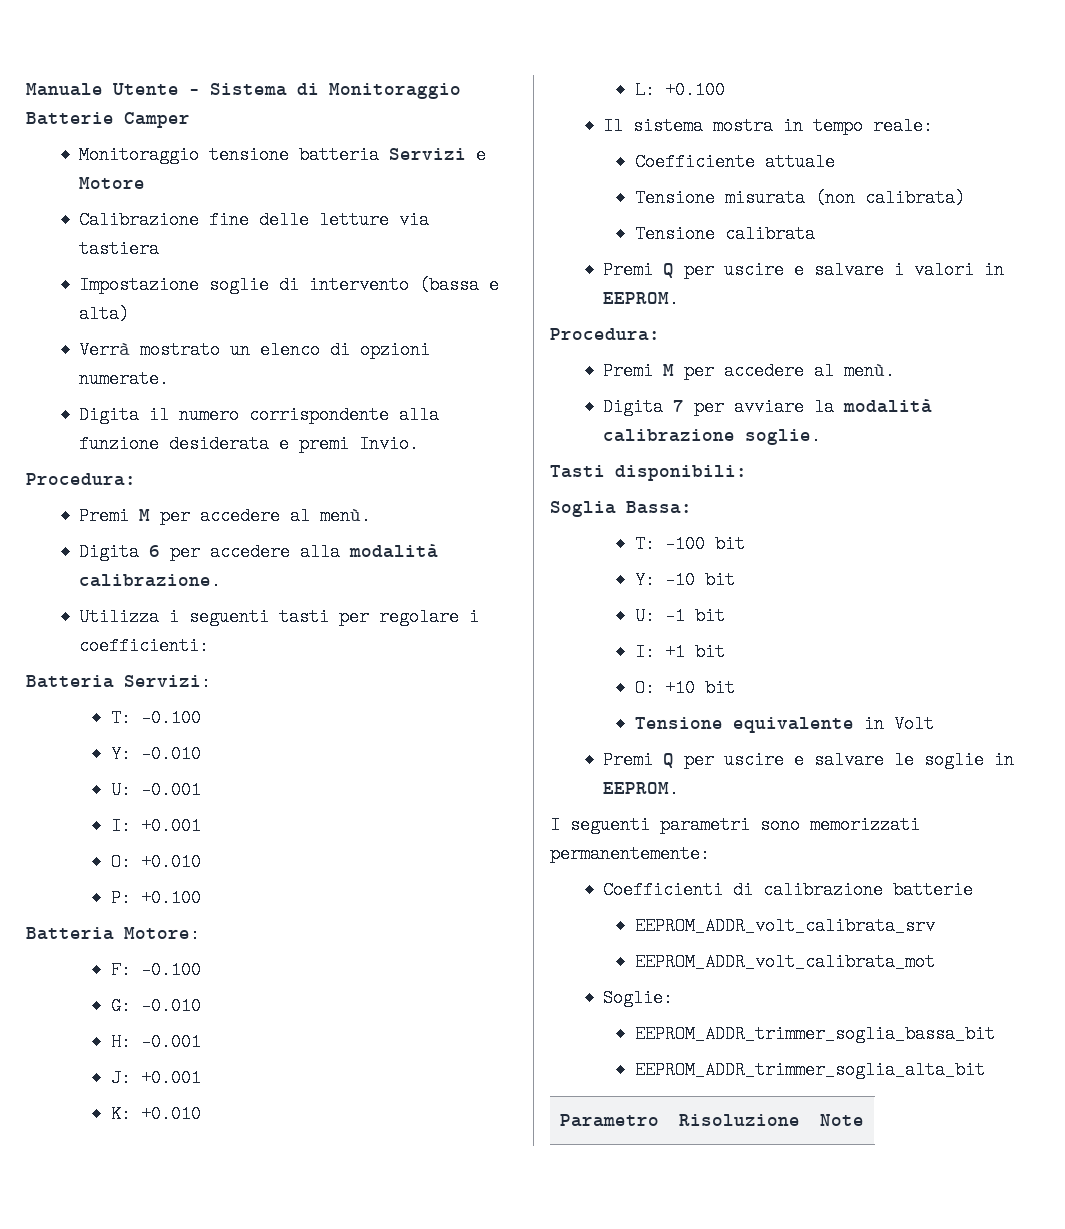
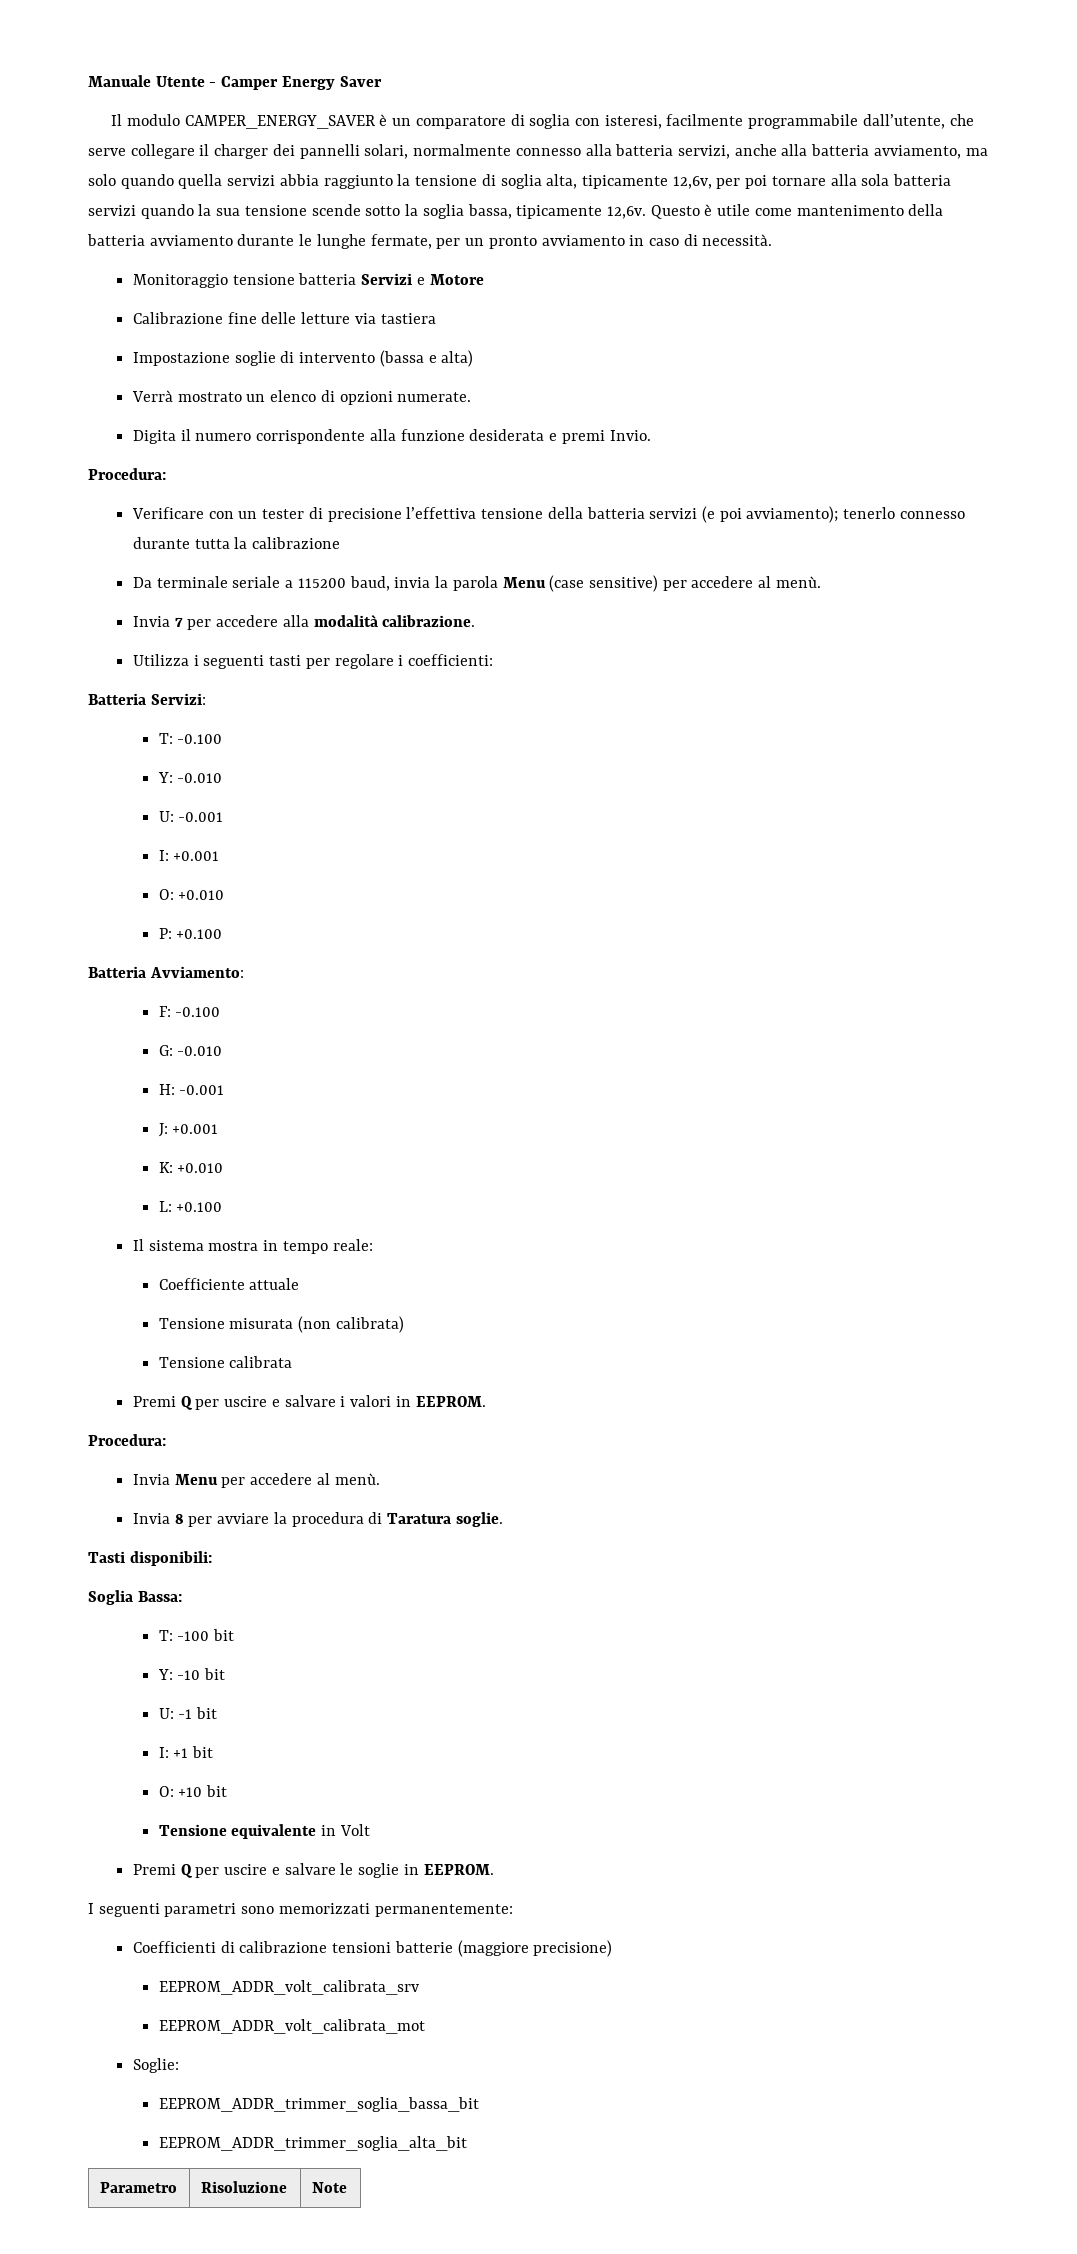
[210,83,461,99] [26,112,190,128] Sistema di Monitoraggio Batterie Camper -> [221,76,382,90] [111,114,974,129] [88,144,988,159] [88,174,952,189] [88,204,944,219] [87,234,773,249] Camper Energy Saver // Il modulo CAMPER_ENERGY_SAVER è un comparatore di soglia con isteresi, facilmente programmabile dall’utente, che serve collegare il charger dei pannelli solari, normalmente connesso alla batteria servizi, anche alla batteria avviamento, ma solo quando quella servizi abbia raggiunto la tensione di soglia alta, tipicamente 12,6v, per poi tornare alla sola batteria servizi quando la sua tensione scende sotto la soglia bassa, tipicamente 12,6v. Questo è utile come mantenimento della batteria avviamento durante le lunghe fermate, per un pronto avviamento in caso di necessità.
[79,507,372,525] [79,543,161,561] Premi M per accedere al menù. // Digita 6 -> [131,506,965,523] [132,537,341,549] [132,575,821,592] [132,616,183,627] Verificare con un tester di precisione l’effettiva tensione della batteria servizi (e poi avviamento); tenerlo connesso durante tutta la calibrazione // Da terminale seriale a 115200 baud, invia la parola Menu (case sensitive) per accedere al menù. // Invia 7
[124,925,200,943] Motore: -> [149,966,244,978] Avviamento:
[603,362,896,380] [603,398,685,416] Premi M per accedere al menù. // Digita 7 -> [132,1473,380,1488] [132,1513,184,1524] Invia Menu per accedere al menù. // Invia 8
[843,399,933,413] [603,429,736,442] modalità calibrazione -> [291,1512,452,1527] procedura di Taratura
(884, 890) none -> [332,1942,392,1953] tensioni
(974, 890) none -> [457,1940,613,1957] (maggiore precisione)

